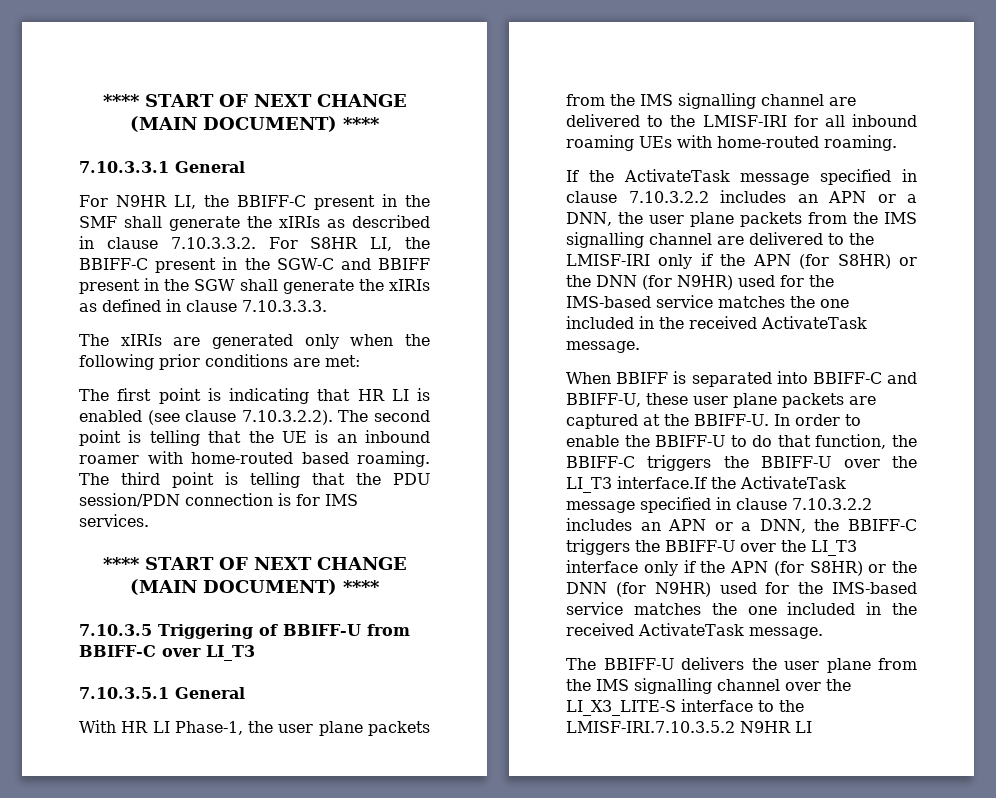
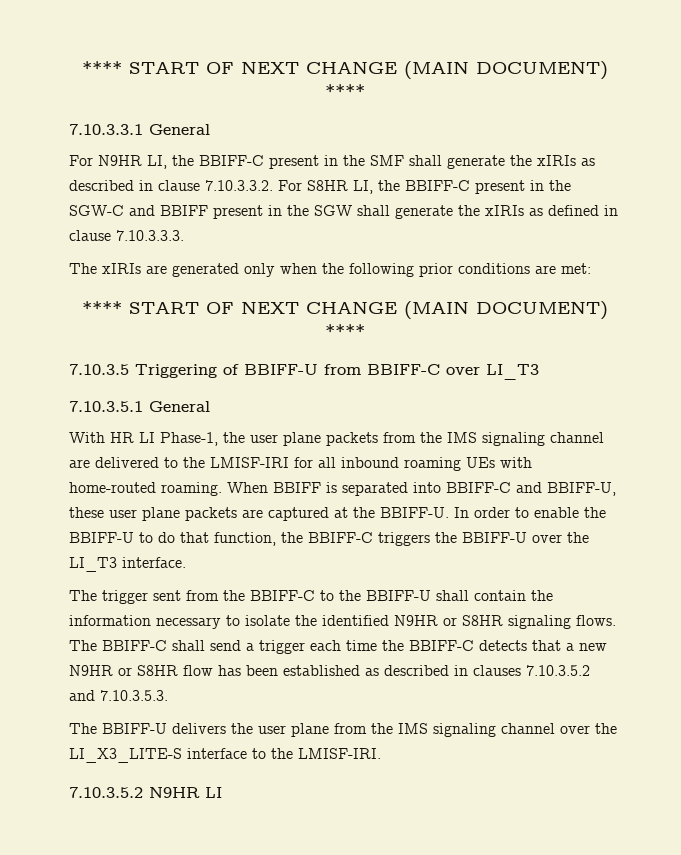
[79,388,430,404] [79,410,430,425] [79,430,430,446] [79,451,430,467] [79,472,430,488] [79,493,358,507] [79,514,149,527] // The first point is indicating that HR LI is enabled (see clause 7.10.3.2.2). The second point is telling that the UE is an inbound roamer with home-routed based roaming. The third point is telling that the PDU session/PDN connection is for IMS services. -> (591, 268) none
[678,93,756,109] signalling -> [482,432,545,446] signaling
[566,169,917,185] [566,190,917,203] [566,212,917,227] [566,232,874,248] [566,253,917,269] [566,275,834,290] [566,295,849,308] [566,316,867,329] [566,341,640,353] // If the ActivateTask message specified in clause 7.10.3.2.2 includes an APN or a DNN, the user plane packets from the IMS signalling channel are delivered to the LMISF-IRI only if the APN (for S8HR) or the DNN (for N9HR) used for the IMS-based service matches the one included in the received ActivateTask message. // -> (222, 489) none
[617,476,846,489] [566,497,872,513] [566,518,917,533] [566,539,857,556] [566,560,917,576] [566,582,917,597] [566,602,917,615] [566,623,823,639] interface.If the ActivateTask message specified in clause 7.10.3.2.2 includes an APN or a DNN, the BBIFF-C triggers the BBIFF-U over the LI_T3 interface only if the APN (for S8HR) or the DNN (for N9HR) used for the IMS-based service matches the one included in the received ActivateTask message. -> [122,557,186,568] [69,590,553,604] [69,615,616,629] [69,640,607,654] [69,665,590,676] [69,690,168,701] interface. // The trigger sent from the BBIFF-C to the BBIFF-U shall contain the information necessary to isolate the identified N9HR or S8HR signaling flows. The BBIFF-C shall send a trigger each time the BBIFF-C detects that a new N9HR or S8HR flow has been established as described in clauses 7.10.3.5.2 and 7.10.3.5.3.
[634,678,712,694] signalling -> [433,723,496,737] signaling
[566,721,735,733] LMISF-IRI.7.10.3.5.2 -> [298,748,381,759] [69,787,143,798] LMISF-IRI. // 7.10.3.5.2

